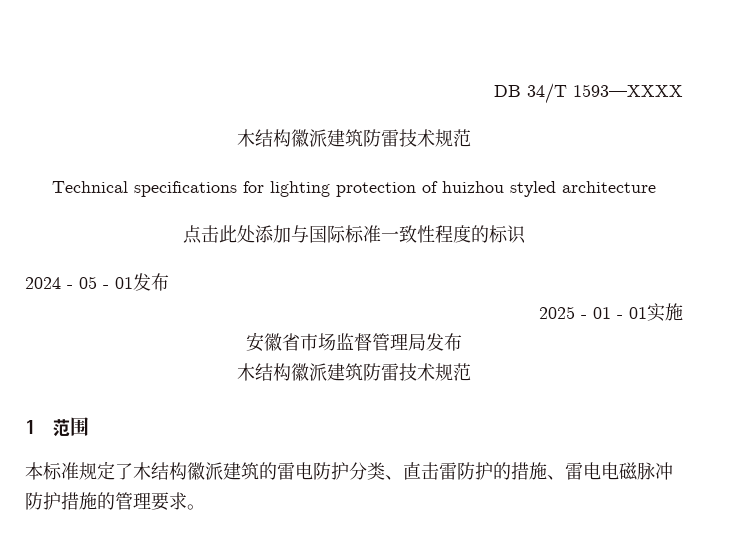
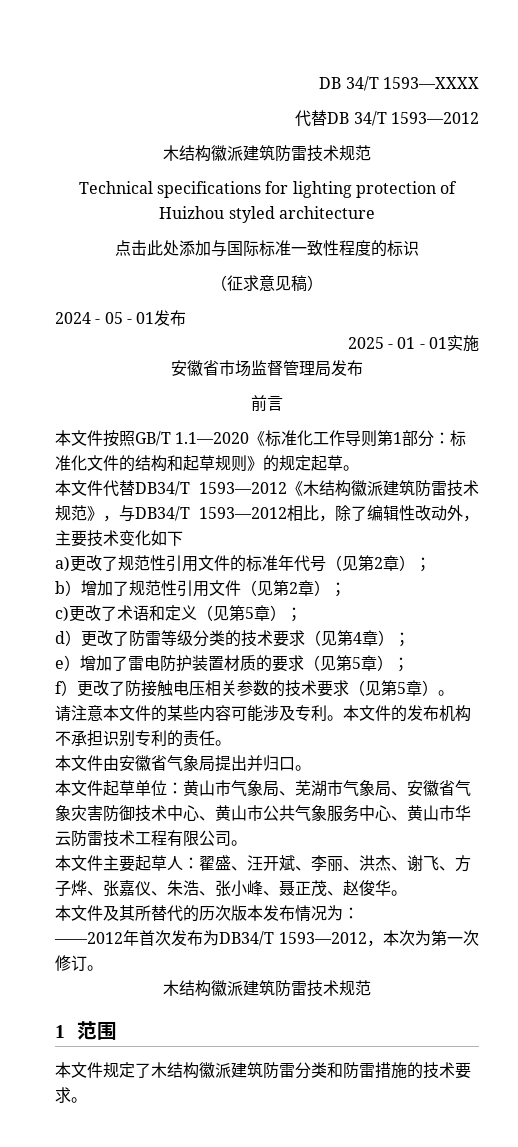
(683, 90) none -> [295,110,479,127] // 代替DB 34/T 1593—2012
[442,181,504,193] huizhou -> [159,206,225,219] Huizhou
(526, 234) none -> [211,275,323,291] // （征求意见稿）
(462, 342) none -> [251,395,283,412] [55,430,467,447] [55,455,359,472] [55,480,479,497] [55,505,479,522] [55,530,183,547] [55,555,431,572] [55,580,346,597] [55,605,302,622] [55,630,410,647] [55,655,409,672] [55,680,454,697] [55,705,471,722] [55,730,231,747] [55,755,311,772] [55,780,471,797] [55,805,471,822] [55,830,247,847] [55,855,471,872] [55,880,407,897] [55,905,359,922] [54,930,479,947] [55,955,103,971] // 前言 // 本文件按照GB/T 1.1—2020《标准化工作导则第1部分：标准化文件的结构和起草规则》的规定起草。 // 本文件代替DB34/T 1593—2012《木结构徽派建筑防雷技术规范》，与DB34/T 1593—2012相比，除了编辑性改动外，主要技术变化如下 // a)更改了规范性引用文件的标准年代号（见第2章）； // b）增加了规范性引用文件（见第2章）； // c)更改了术语和定义（见第5章）； // d）更改了防雷等级分类的技术要求（见第4章）； // e）增加了雷电防护装置材质的要求（见第5章）； // f）更改了防接触电压相关参数的技术要求（见第5章）。 // 请注意本文件的某些内容可能涉及专利。本文件的发布机构不承担识别专利的责任。 // 本文件由安徽省气象局提出并归口。 // 本文件起草单位：黄山市气象局、芜湖市气象局、安徽省气象灾害防御技术中心、黄山市公共气象服务中心、黄山市华云防雷技术工程有限公司。 // 本文件主要起草人：翟盛、汪开斌、李丽、洪杰、谢飞、方子烨、张嘉仪、朱浩、张小峰、聂正茂、赵俊华。 // 本文件及其所替代的历次版本发布情况为： // ——2012年首次发布为DB34/T 1593—2012，本次为第一次修订。
[43,462,79,480] 标准 -> [71,1062,103,1078] 文件
[259,462,673,481] [25,492,151,510] 的雷电防护分类、直击雷防护的措施、雷电电磁脉冲防护措施的管理 -> [263,1062,455,1079] 防雷分类和防雷措施的技术

